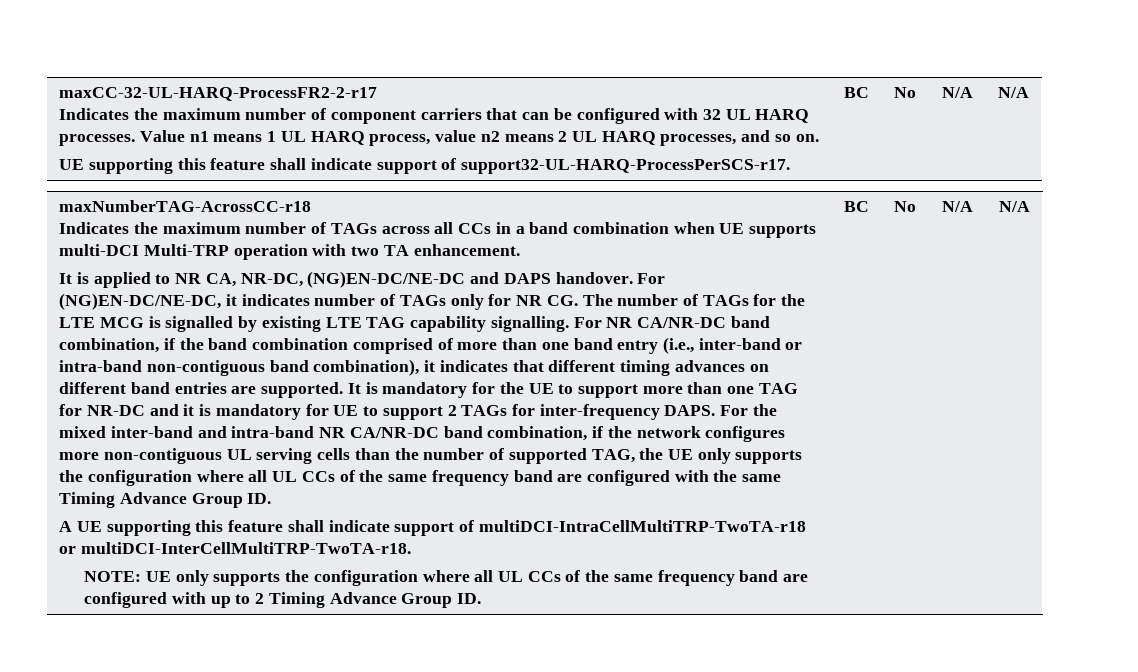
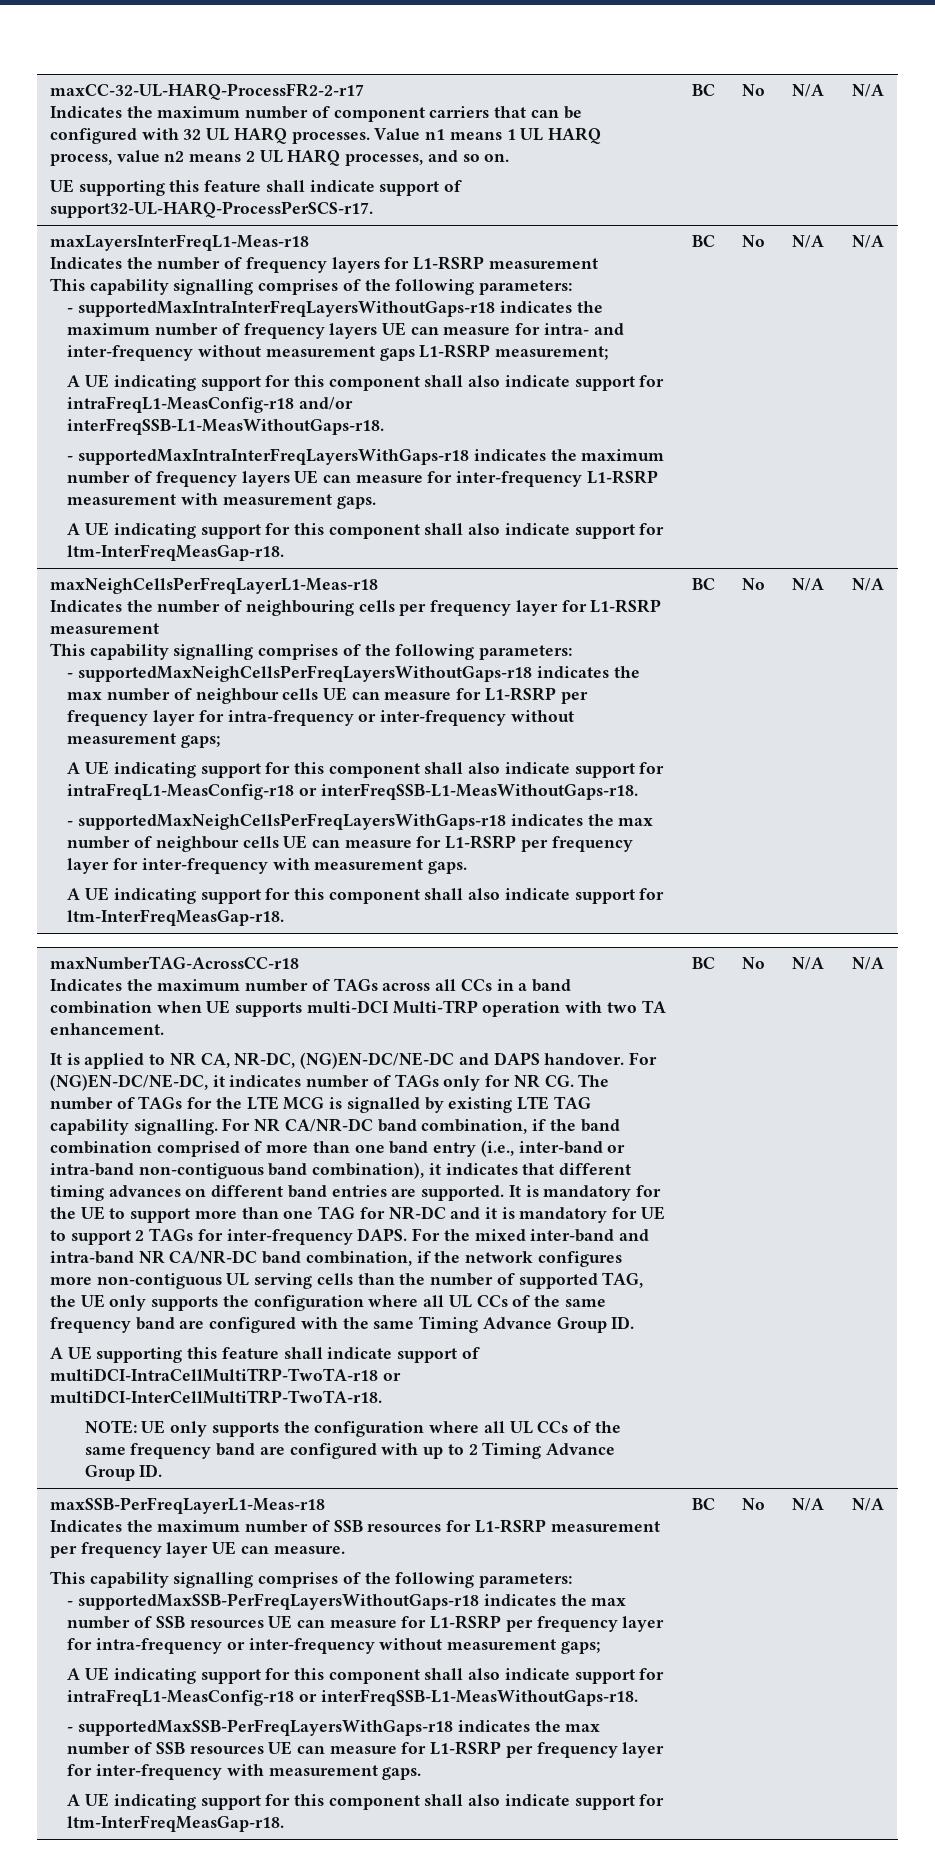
(1029, 92) none -> [50,234,310,251] [50,256,598,273] [50,278,573,295] [67,300,603,317] [67,322,624,339] [67,344,609,361] [67,374,665,391] [67,396,354,413] [67,418,385,435] [67,448,665,465] [67,470,658,487] [67,493,376,509] [67,522,665,539] [67,544,285,561] [692,235,715,247] [742,235,765,247] [792,235,824,248] [851,235,884,248] [50,577,379,594] [50,599,662,616] [50,623,160,634] [50,643,573,660] [67,665,640,682] [67,687,588,704] [67,710,574,726] [67,733,221,748] [67,761,665,778] [67,783,638,800] [67,813,654,830] [67,835,633,852] [67,858,468,874] [67,887,665,904] [67,909,285,926] [692,578,715,590] [742,578,765,590] [792,578,824,591] [851,578,884,591] // maxLayersInterFreqL1-Meas-r18 // Indicates the number of frequency layers for L1-RSRP measurement // This capability signalling comprises of the following parameters: // - supportedMaxIntraInterFreqLayersWithoutGaps-r18 indicates the maximum number of frequency layers UE can measure for intra- and inter-frequency without measurement gaps L1-RSRP measurement; // A UE indicating support for this component shall also indicate support for intraFreqL1-MeasConfig-r18 and/or interFreqSSB-L1-MeasWithoutGaps-r18. // - supportedMaxIntraInterFreqLayersWithGaps-r18 indicates the maximum number of frequency layers UE can measure for inter-frequency L1-RSRP measurement with measurement gaps. // A UE indicating support for this component shall also indicate support for ltm-InterFreqMeasGap-r18. | BC | No | N/A | N/A // maxNeighCellsPerFreqLayerL1-Meas-r18 // Indicates the number of neighbouring cells per frequency layer for L1-RSRP measurement // This capability signalling comprises of the following parameters: // - supportedMaxNeighCellsPerFreqLayersWithoutGaps-r18 indicates the max number of neighbour cells UE can measure for L1-RSRP per frequency layer for intra-frequency or inter-frequency without measurement gaps; // A UE indicating support for this component shall also indicate support for intraFreqL1-MeasConfig-r18 or interFreqSSB-L1-MeasWithoutGaps-r18. // - supportedMaxNeighCellsPerFreqLayersWithGaps-r18 indicates the max number of neighbour cells UE can measure for L1-RSRP per frequency layer for inter-frequency with measurement gaps. // A UE indicating support for this component shall also indicate support for ltm-InterFreqMeasGap-r18. | BC | No | N/A | N/A
(1030, 206) none -> [50,1497,326,1514] [50,1519,660,1533] [50,1541,345,1558] [50,1571,573,1588] [67,1593,627,1610] [67,1615,665,1632] [67,1638,600,1654] [67,1667,665,1684] [67,1689,638,1706] [67,1719,601,1736] [67,1741,665,1758] [67,1764,422,1780] [67,1793,665,1810] [67,1815,285,1832] [692,1498,715,1510] [742,1498,765,1510] [792,1498,824,1511] [851,1498,884,1511] // maxSSB-PerFreqLayerL1-Meas-r18 // Indicates the maximum number of SSB resources for L1-RSRP measurement per frequency layer UE can measure. // This capability signalling comprises of the following parameters: // - supportedMaxSSB-PerFreqLayersWithoutGaps-r18 indicates the max number of SSB resources UE can measure for L1-RSRP per frequency layer for intra-frequency or inter-frequency without measurement gaps; // A UE indicating support for this component shall also indicate support for intraFreqL1-MeasConfig-r18 or interFreqSSB-L1-MeasWithoutGaps-r18. // - supportedMaxSSB-PerFreqLayersWithGaps-r18 indicates the max number of SSB resources UE can measure for L1-RSRP per frequency layer for inter-frequency with measurement gaps. // A UE indicating support for this component shall also indicate support for ltm-InterFreqMeasGap-r18. | BC | No | N/A | N/A

